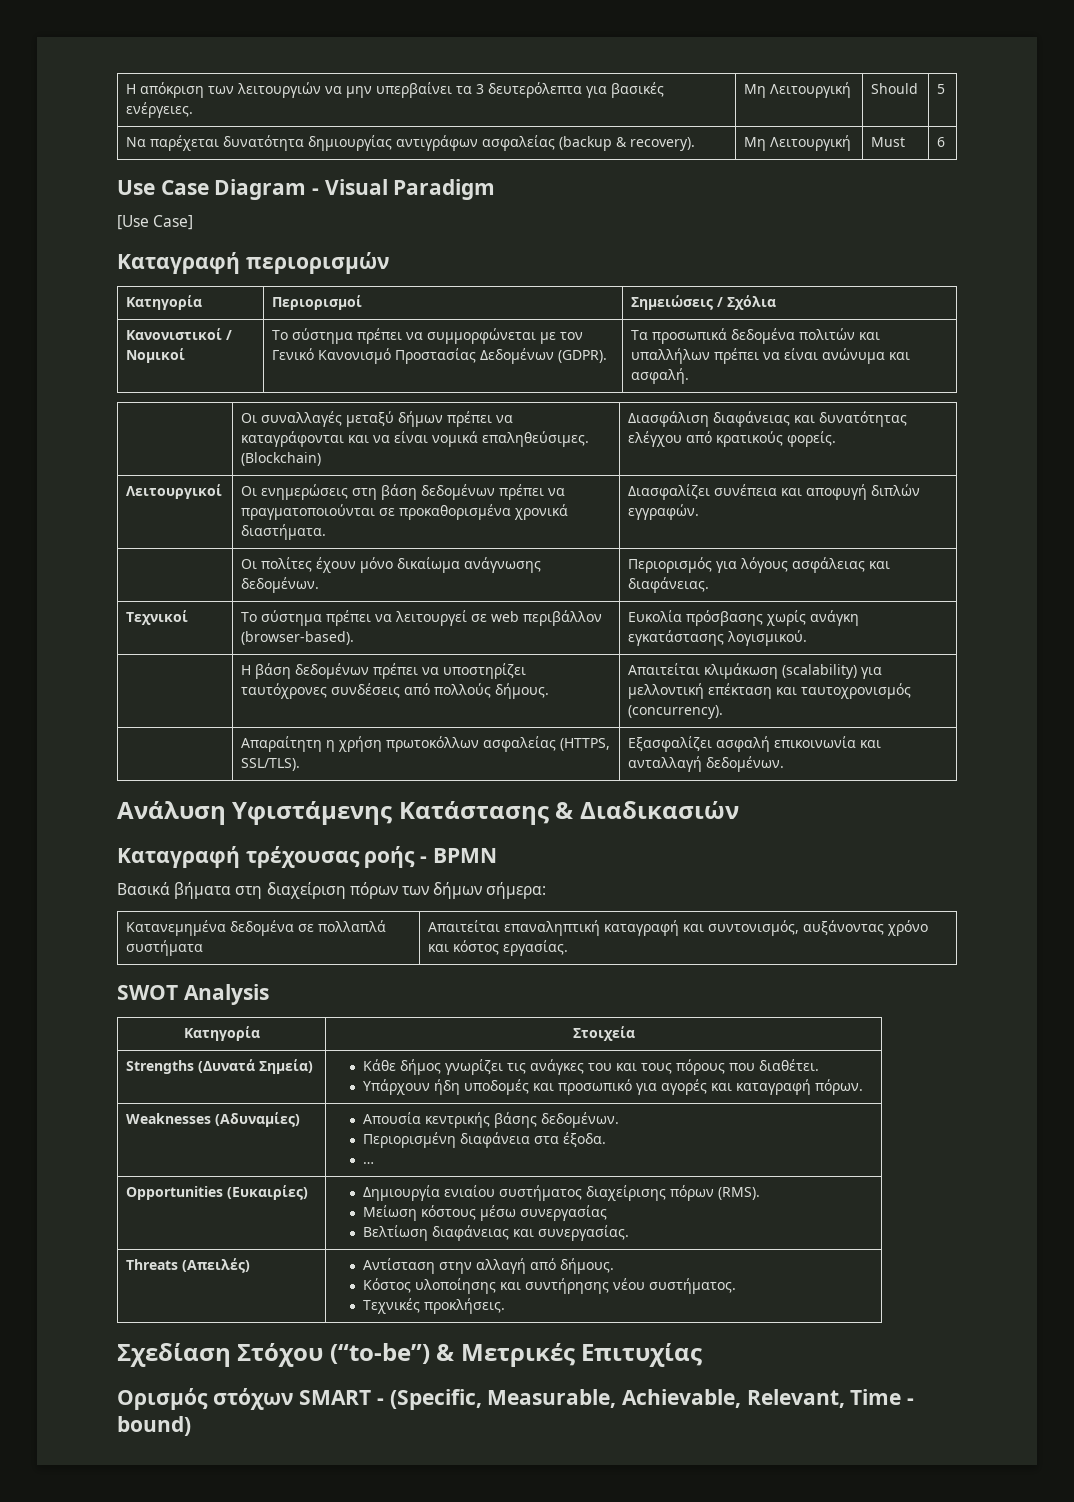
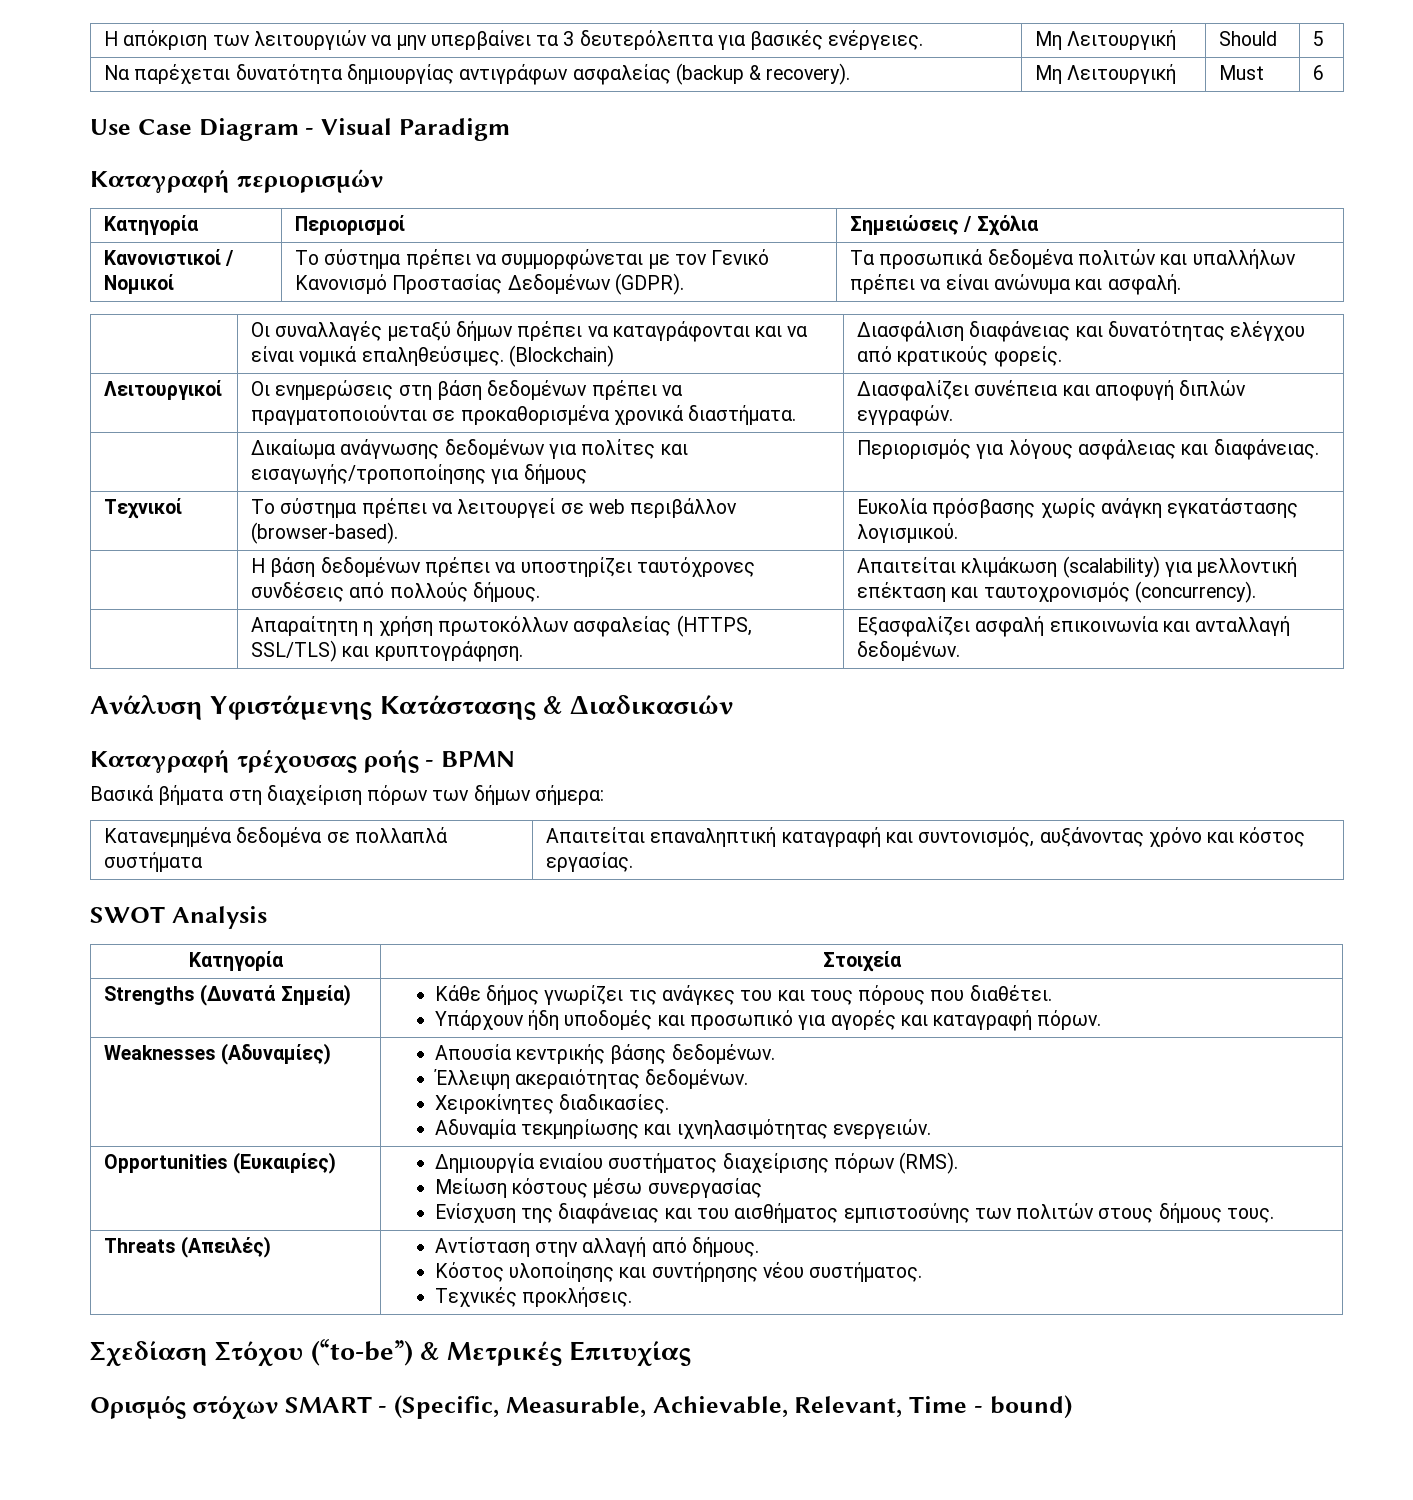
[117,215,194,230] // [Use Case] -> (510, 129) none
[241,557,542,573] [241,577,320,593] Οι πολίτες έχουν μόνο δικαίωμα ανάγνωσης δεδομένων. -> [251,439,688,459] [251,464,587,484] Δικαίωμα ανάγνωσης δεδομένων για πολίτες και εισαγωγής/τροποποίησης για δήμους
[241,758,301,771] SSL/TLS). -> [251,640,523,662] SSL/TLS) και κρυπτογράφηση.
[362,1132,606,1148] [362,1162,374,1164] Περιορισμένη διαφάνεια στα έξοδα. // … -> [433,1069,749,1090] [434,1094,670,1114] [434,1119,931,1139] Έλλειψη ακεραιότητας δεδομένων. // Χειροκίνητες διαδικασίες. // Αδυναμία τεκμηρίωσης και ιχνηλασιμότητας ενεργειών.
[362,1225,629,1241] Βελτίωση διαφάνειας και συνεργασίας. -> [434,1203,1274,1224] Ενίσχυση της διαφάνειας και του αισθήματος εμπιστοσύνης των πολιτών στους δήμους τους.

